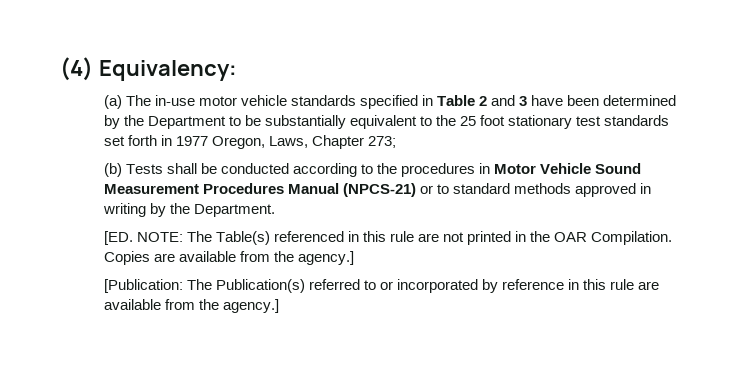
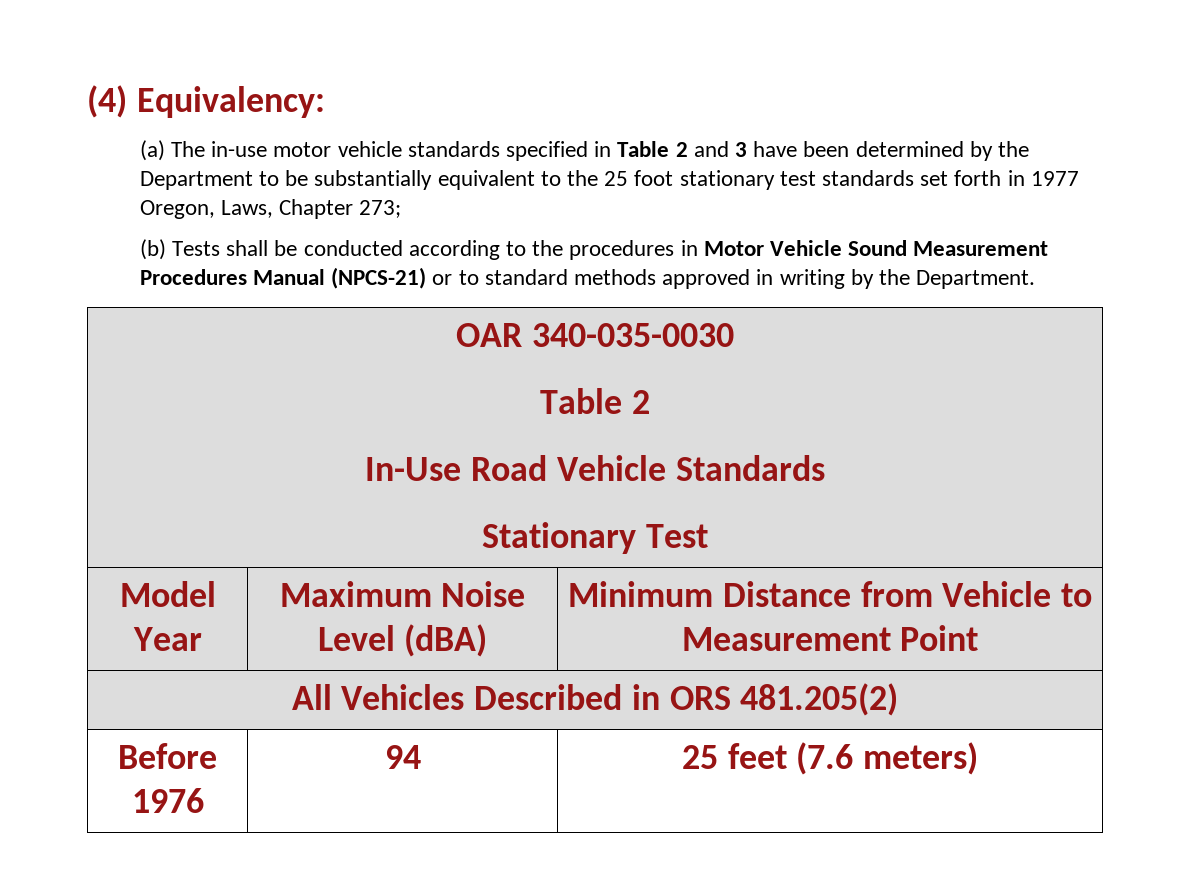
[103,231,673,245] [103,251,354,265] [103,279,660,293] [103,299,279,313] // [ED. NOTE: The Table(s) referenced in this rule are not printed in the OAR Compilation. Copies are available from the agency.] // [Publication: The Publication(s) referred to or incorporated by reference in this rule are available from the agency.] -> [456,323,734,347] [540,388,650,414] [365,455,825,481] [482,522,708,554] [119,581,216,607] [132,627,202,651] [279,581,526,607] [317,624,488,657] [568,581,1092,607] [681,625,979,651] [291,683,899,716] [118,743,217,769] [131,788,204,813] [384,745,421,769] [681,742,979,775] // OAR 340-035-0030 // Table 2 // In-Use Road Vehicle Standards // Stationary Test // Model Year | Maximum Noise Level (dBA) | Minimum Distance from Vehicle to Measurement Point // All Vehicles Described in ORS 481.205(2) // Before 1976 | 94 | 25 feet (7.6 meters)

